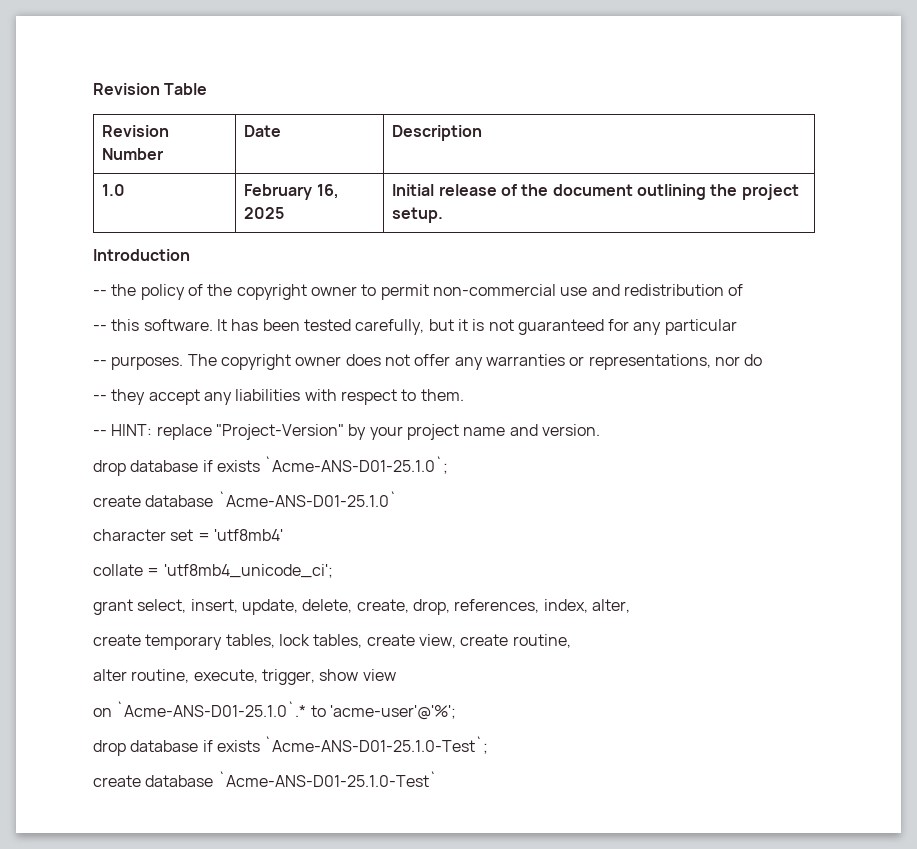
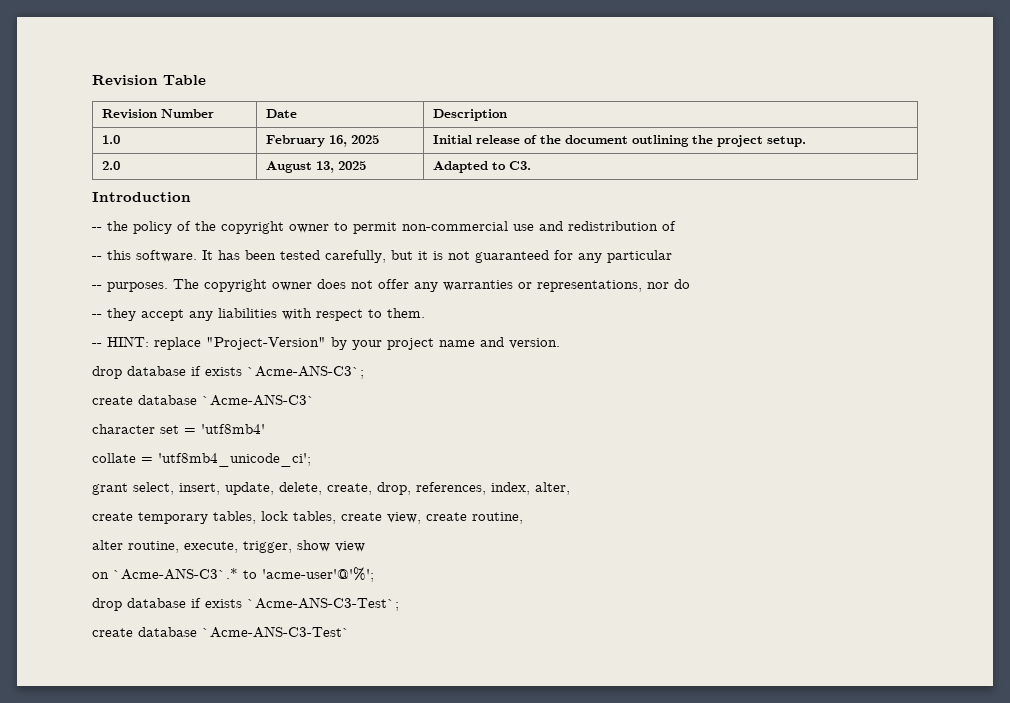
(444, 215) none -> [101,161,120,170] [265,161,366,173] [432,161,531,173] // 2.0 | August 13, 2025 | Adapted to C3.
[264,456,449,474] [93,491,397,507] `Acme-ANS-D01-25.1.0`; // create database `Acme-ANS-D01-25.1.0` -> [247,365,364,379] [92,394,315,406] `Acme-ANS-C3`; // create database `Acme-ANS-C3`
[116,701,307,717] `Acme-ANS-D01-25.1.0`.* -> [113,568,238,580] `Acme-ANS-C3`.*
[264,736,489,754] [93,771,437,787] `Acme-ANS-D01-25.1.0-Test`; // create database `Acme-ANS-D01-25.1.0-Test` -> [247,597,399,611] [92,626,350,638] `Acme-ANS-C3-Test`; // create database `Acme-ANS-C3-Test`

